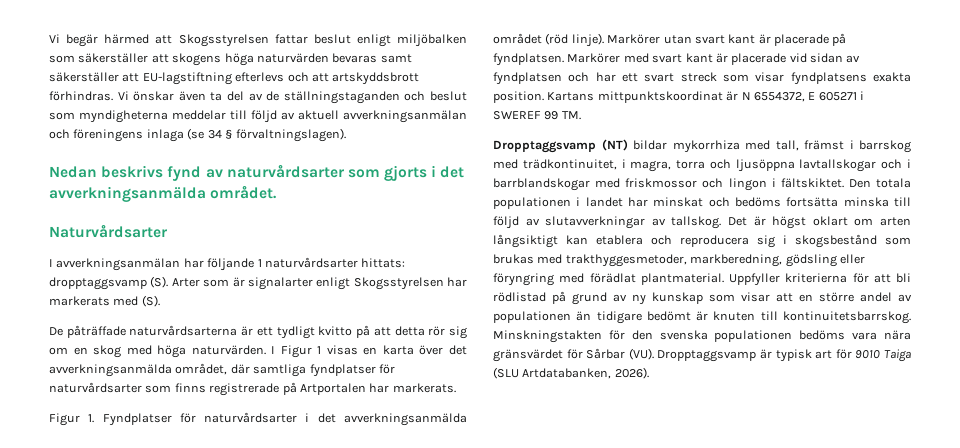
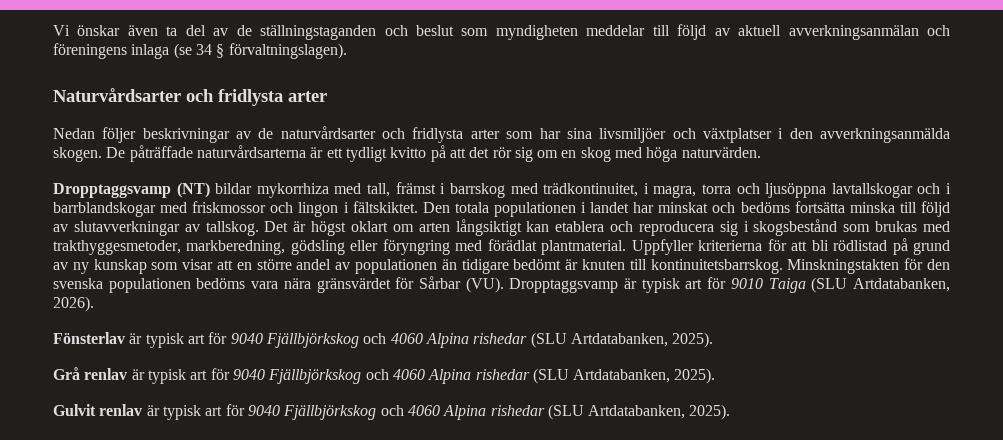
[49,34,467,47] [49,53,412,66] [49,72,420,85] [49,91,129,101] Vi begär härmed att Skogsstyrelsen fattar beslut enligt miljöbalken som säkerställer att skogens höga naturvärden bevaras samt säkerställer att EU-lagstiftning efterlevs och att artskyddsbrott förhindras. Vi -> [53,25,70,36] Vi
[79,110,168,123] myndigheterna -> [495,25,578,40] myndigheten
[49,164,465,181] [49,185,277,202] [49,224,167,238] [49,257,406,271] [49,276,467,290] [49,295,160,307] Nedan beskrivs fynd av naturvårdsarter som gjorts i det avverkningsanmälda området. // Naturvårdsarter // I avverkningsanmälan har följande 1 naturvårdsarter hittats: dropptaggsvamp (S). Arter som är signalarter enligt Skogsstyrelsen har markerats med (S). // -> [53,88,327,106] [53,126,951,143] [53,147,102,162] Naturvårdsarter och fridlysta arter // Nedan följer beskrivningar av de naturvårdsarter och fridlysta arter som har sina livsmiljöer och växtplatser i den avverkningsanmälda skogen.
[394,326,425,336] detta -> [469,147,490,158] det
[271,345,468,358] [49,363,395,377] [49,382,456,396] [49,412,467,426] [493,33,847,47] [493,53,861,66] [493,72,911,85] [493,91,864,103] [493,111,581,120] I Figur 1 visas en karta över det avverkningsanmälda området, där samtliga fyndplatser för naturvårdsarter som finns registrerade på Artportalen har markerats. // Figur 1. Fyndplatser för naturvårdsarter i det avverkningsanmälda området (röd linje). Markörer utan svart kant är placerade på fyndplatsen. Markörer med svart kant är placerade vid sidan av fyndplatsen och har ett svart streck som visar fyndplatsens exakta position. Kartans mittpunktskoordinat är N 6554372, E 605271 i SWEREF 99 TM. -> (761, 152) none
(649, 373) none -> [53,332,714,348] [53,367,716,384] [53,404,731,420] // Fönsterlav är typisk art för 9040 Fjällbjörkskog och 4060 Alpina rishedar (SLU Artdatabanken, 2025). // Grå renlav är typisk art för 9040 Fjällbjörkskog och 4060 Alpina rishedar (SLU Artdatabanken, 2025). // Gulvit renlav är typisk art för 9040 Fjällbjörkskog och 4060 Alpina rishedar (SLU Artdatabanken, 2025).

